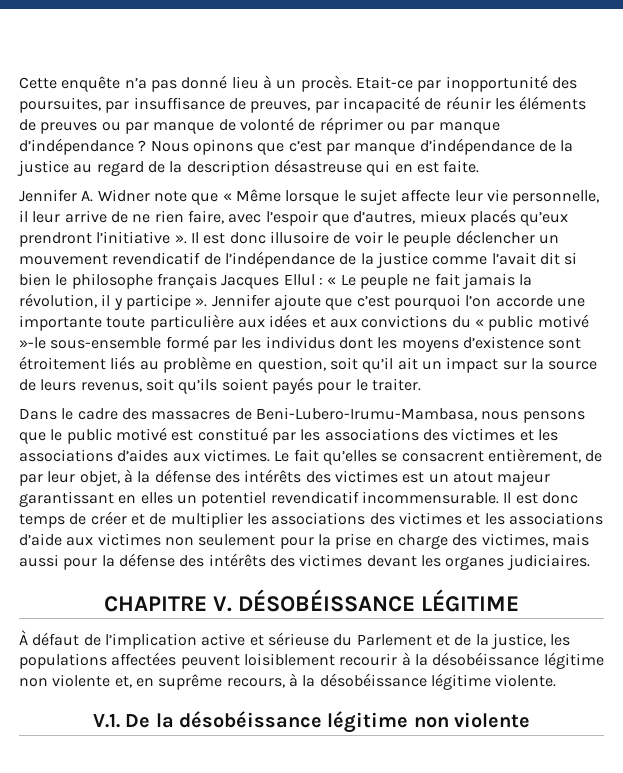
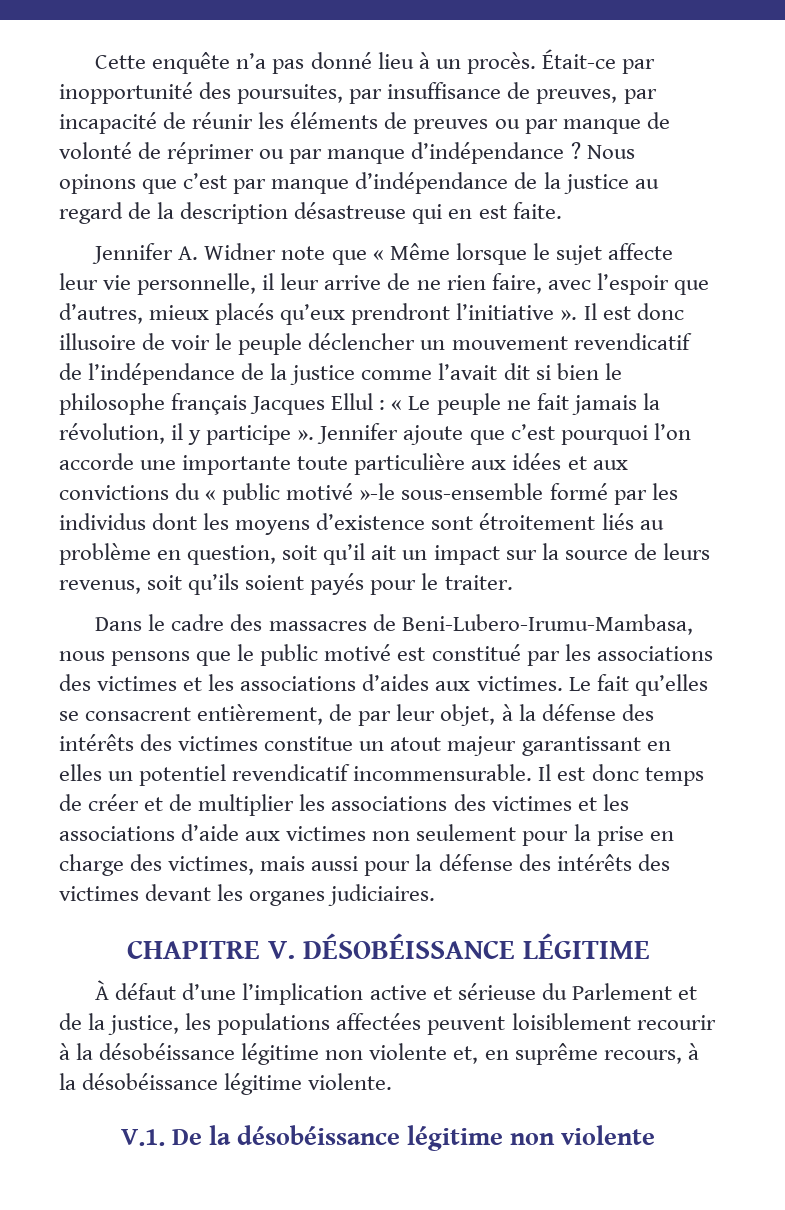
[355,76,413,89] Etait-ce -> [541,49,616,69] Était-ce
[402,472,425,483] est -> [264,736,354,751] constitue
[83,634,101,646] de -> [182,983,237,1000] d’une

